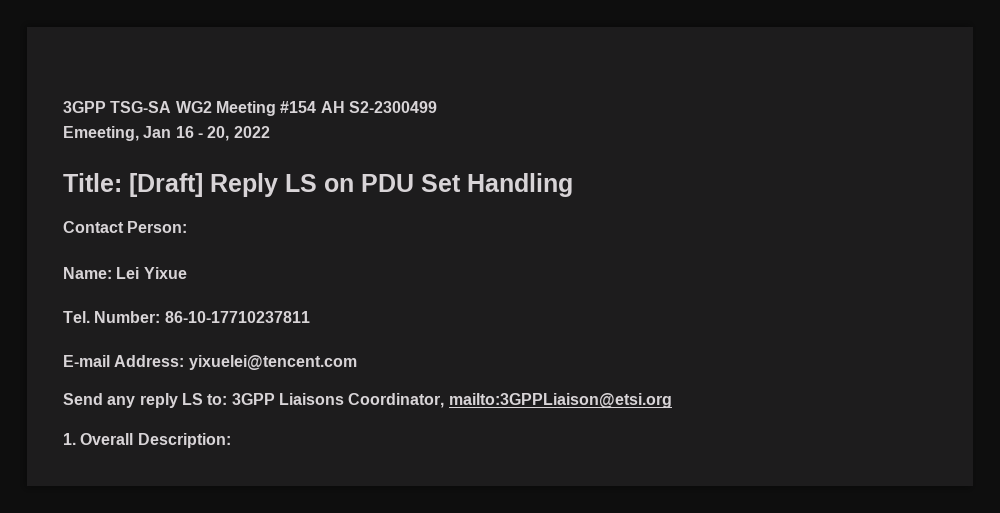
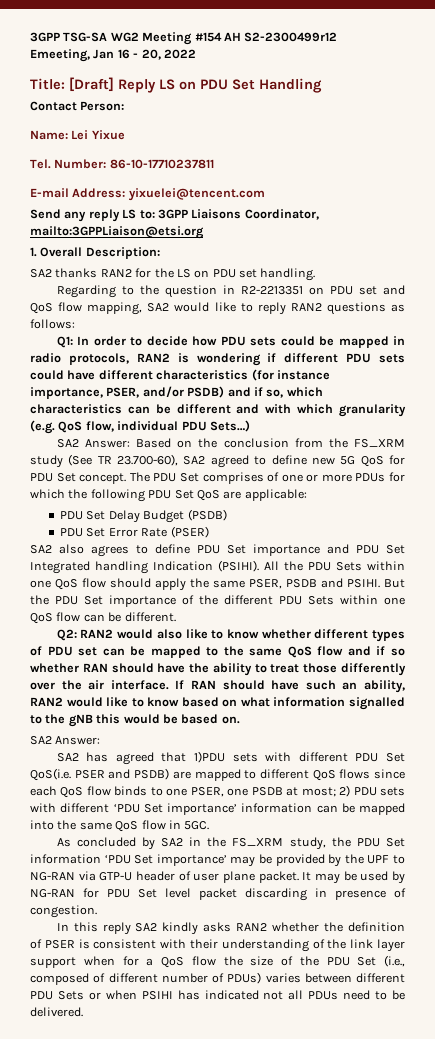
[348,101,437,113] S2-2300499 -> [244,32,338,42] S2-2300499r12
(231, 440) none -> [30,268,316,281] [56,285,405,298] [30,302,406,315] [30,319,75,329] [56,336,406,348] [30,353,405,366] [30,369,330,381] [30,386,323,399] [30,404,406,417] [30,420,250,434] [56,438,405,448] [30,454,406,468] [30,472,405,484] [30,489,307,502] [60,509,227,523] [60,526,209,538] [30,544,405,557] [30,560,405,574] [30,578,405,591] [30,595,405,607] [30,612,176,624] [56,629,406,642] [30,646,406,658] [30,663,406,676] [30,680,406,693] [30,697,405,710] [30,714,240,727] [30,736,101,745] [56,751,405,765] [30,768,405,781] [30,785,405,798] [30,803,405,815] [30,820,210,832] [56,837,405,850] [30,854,406,867] [30,871,406,884] [30,888,406,901] [30,905,97,918] [56,922,406,935] [30,939,406,952] [30,955,405,968] [30,972,405,985] [30,990,406,1000] [30,1007,83,1017] // SA2 thanks RAN2 for the LS on PDU set handling. // Regarding to the question in R2-2213351 on PDU set and QoS flow mapping, SA2 would like to reply RAN2 questions as follows: // Q1: In order to decide how PDU sets could be mapped in radio protocols, RAN2 is wondering if different PDU sets could have different characteristics (for instance importance, PSER, and/or PSDB) and if so, which characteristics can be different and with which granularity (e.g. QoS flow, individual PDU Sets…) // SA2 Answer: Based on the conclusion from the FS_XRM study (See TR 23.700-60), SA2 agreed to define new 5G QoS for PDU Set concept. The PDU Set comprises of one or more PDUs for which the following PDU Set QoS are applicable: // PDU Set Delay Budget (PSDB) // PDU Set Error Rate (PSER) // SA2 also agrees to define PDU Set importance and PDU Set Integrated handling Indication (PSIHI). All the PDU Sets within one QoS flow should apply the same PSER, PSDB and PSIHI. But the PDU Set importance of the different PDU Sets within one QoS flow can be different. // Q2: RAN2 would also like to know whether different types of PDU set can be mapped to the same QoS flow and if so whether RAN should have the ability to treat those differently over the air interface. If RAN should have such an ability, RAN2 would like to know based on what information signalled to the gNB this would be based on. // SA2 Answer: // SA2 has agreed that 1)PDU sets with different PDU Set QoS(i.e. PSER and PSDB) are mapped to different QoS flows since each QoS flow binds to one PSER, one PSDB at most; 2) PDU sets with different ‘PDU Set importance’ information can be mapped into the same QoS flow in 5GC. // As concluded by SA2 in the FS_XRM study, the PDU Set information ‘PDU Set importance’ may be provided by the UPF to NG-RAN via GTP-U header of user plane packet. It may be used by NG-RAN for PDU Set level packet discarding in presence of congestion. // In this reply SA2 kindly asks RAN2 whether the definition of PSER is consistent with their understanding of the link layer support when for a QoS flow the size of the PDU Set (i.e., composed of different number of PDUs) varies between different PDU Sets or when PSIHI has indicated not all PDUs need to be delivered.

